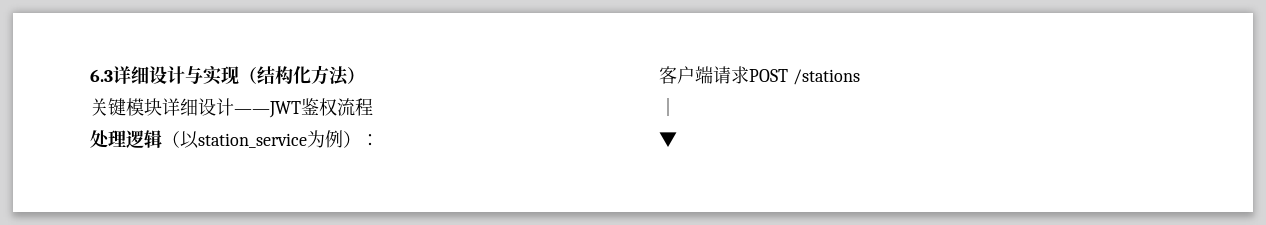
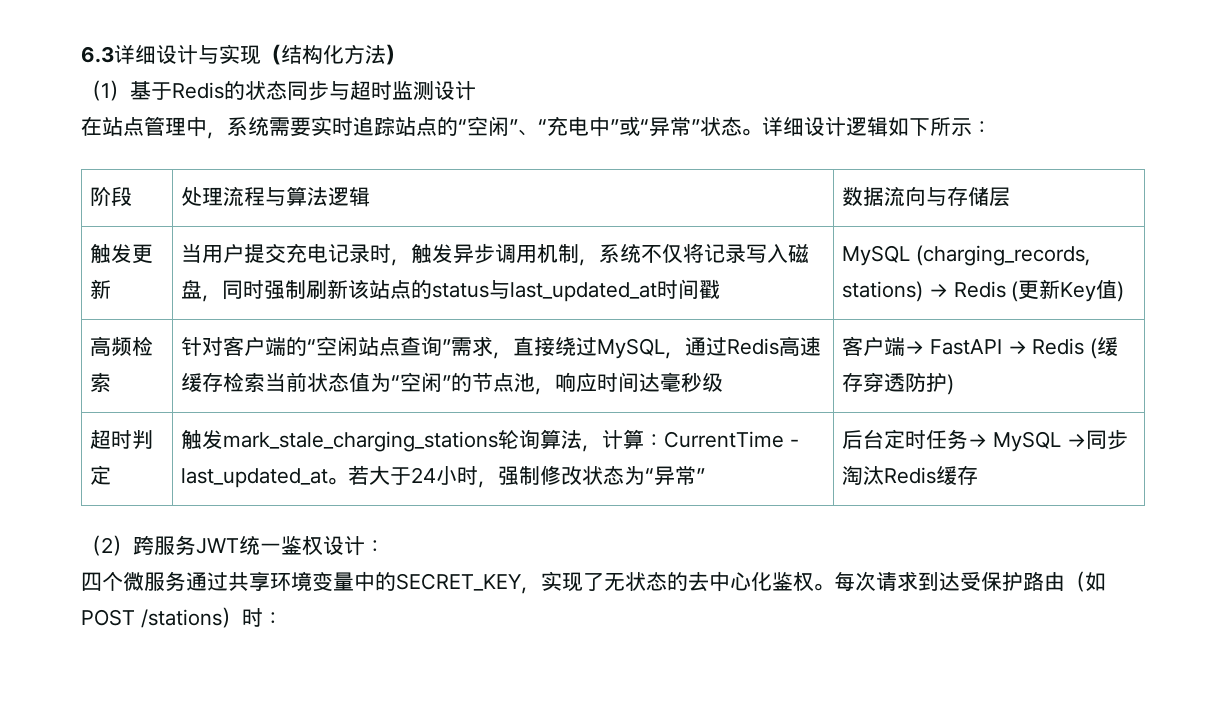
[90,98,337,118] 关键模块详细设计——JWT鉴权 -> [81,80,476,101] [81,116,992,139] [90,187,133,206] [181,186,224,206] （1）基于Redis的状态同步与超时监测设计 // 在站点管理中，系统需要实时追踪站点的“空闲”、“充电中”或“异常”状态。详细设计逻辑如下所示： // 阶段 | 处理
[90,130,379,149] [659,66,749,84] // 处理逻辑（以station_service为例）： // 客户端请求 -> [265,186,371,207] [842,186,1011,207] [90,243,154,264] [90,279,112,299] [181,243,810,266] [181,279,721,302] [842,245,1090,266] [842,279,1125,302] [90,336,154,356] [90,372,112,393] [181,336,822,359] [181,372,724,395] [842,336,1119,359] [842,372,955,395] [90,430,154,450] [90,465,112,485] [181,429,799,452] [181,465,706,488] [842,429,1128,452] [842,465,979,485] [81,535,385,556] [81,571,1106,594] 与算法逻辑 | 数据流向与存储层 // 触发更新 | 当用户提交充电记录时，触发异步调用机制，系统不仅将记录写入磁盘，同时强制刷新该站点的status与last_updated_at时间戳 | MySQL (charging_records, stations) → Redis (更新Key值) // 高频检索 | 针对客户端的“空闲站点查询”需求，直接绕过MySQL，通过Redis高速缓存检索当前状态值为“空闲”的节点池，响应时间达毫秒级 | 客户端→ FastAPI → Redis (缓存穿透防护) // 超时判定 | 触发mark_stale_charging_stations轮询算法，计算：CurrentTime - last_updated_at。若大于24小时，强制修改状态为“异常” | 后台定时任务→ MySQL →同步淘汰Redis缓存 // （2）跨服务JWT统一鉴权设计： // 四个微服务通过共享环境变量中的SECRET_KEY，实现了无状态的去中心化鉴权。每次请求到达受保护路由（如
[659,98,677,117] [659,132,677,147] // │ // ▼ -> [221,607,283,628] ）时：

